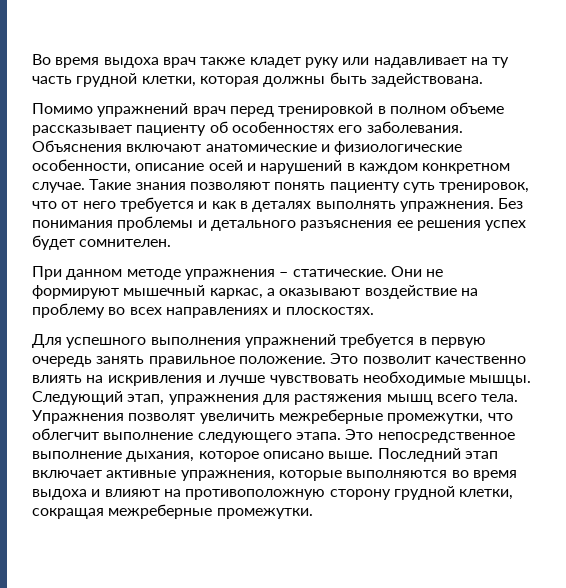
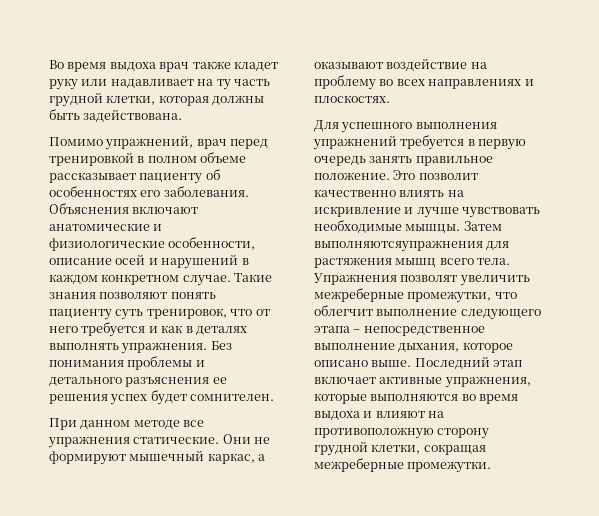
[97,103,189,117] упражнений -> [105,135,194,150] упражнений,
[184,269,289,280] упражнения – -> [183,420,205,427] [48,436,130,448] все упражнения
[107,375,202,386] искривления -> [314,206,401,217] искривление
[32,391,259,405] Следующий этап, упражнения -> [463,221,502,231] [314,240,483,252] Затем выполняютсяупражнения
[295,429,374,440] этапа. Это -> [314,326,361,333] этапа –

